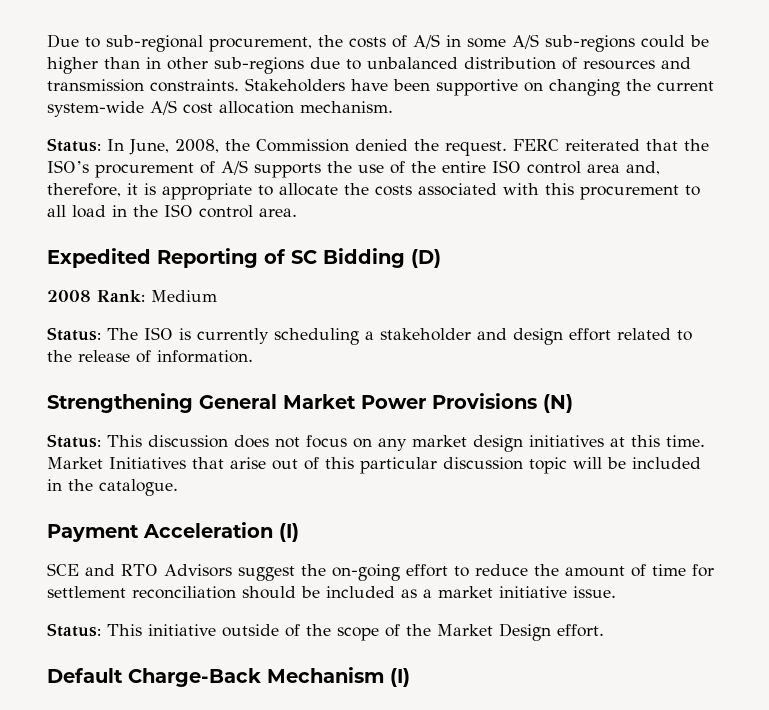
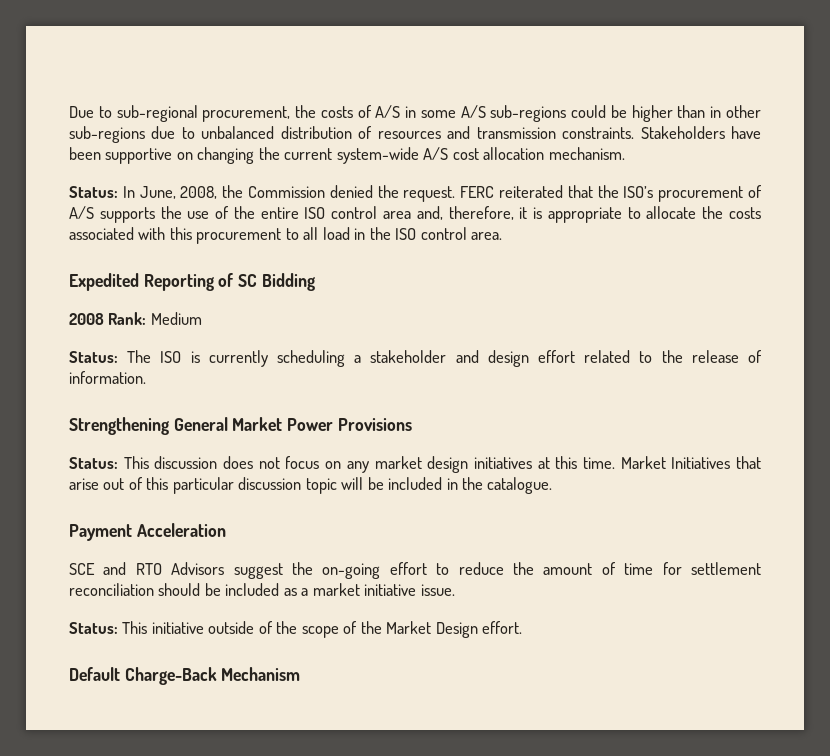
[411,249,441,268] (D) -> (315, 282) none
[543,394,573,413] (N) -> (412, 424) none
[279,523,299,542] (I) -> (226, 530) none
[390,668,410,687] (I) -> (301, 674) none

